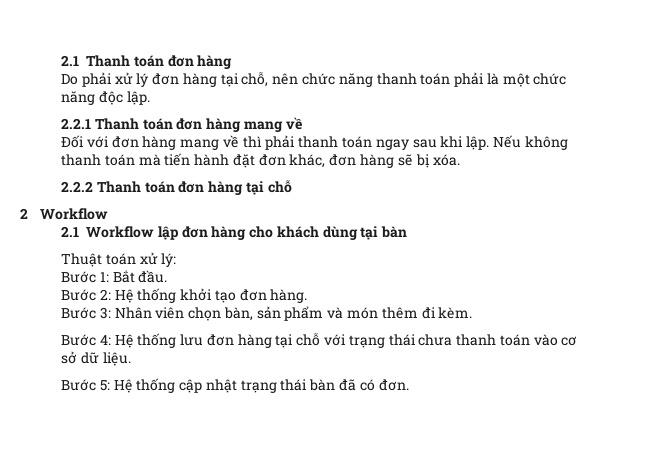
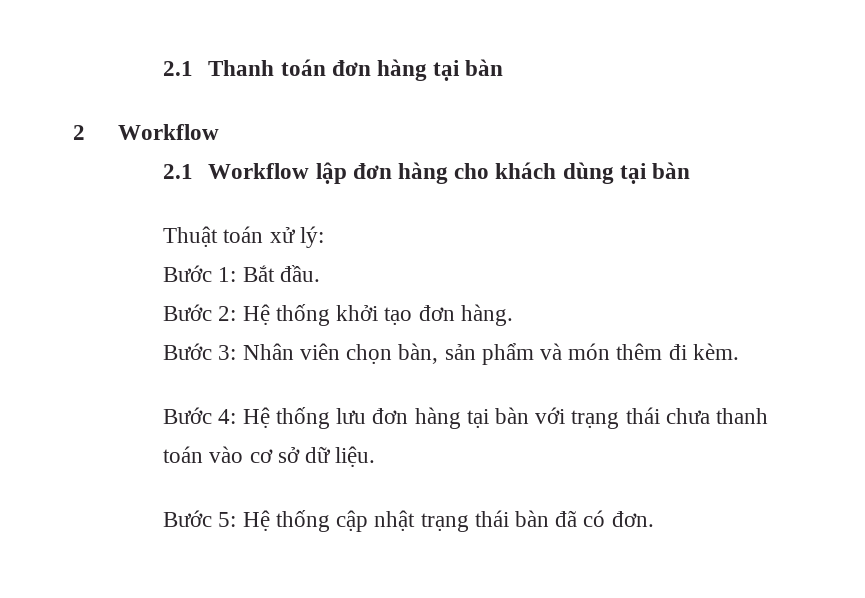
[60,72,567,87] [60,91,150,105] [60,117,302,132] [60,135,568,150] [60,153,461,168] [60,180,292,195] // Do phải xử lý đơn hàng tại chỗ, nên chức năng thanh toán phải là một chức năng độc lập. // 2.2.1 Thanh toán đơn hàng mang về // Đối với đơn hàng mang về thì phải thanh toán ngay sau khi lập. Nếu không thanh toán mà tiến hành đặt đơn khác, đơn hàng sẽ bị xóa. // 2.2.2 Thanh toán đơn hàng tại chỗ -> [433,59,504,81] tại bàn
[296,333,321,346] chỗ -> [494,407,529,424] bàn

